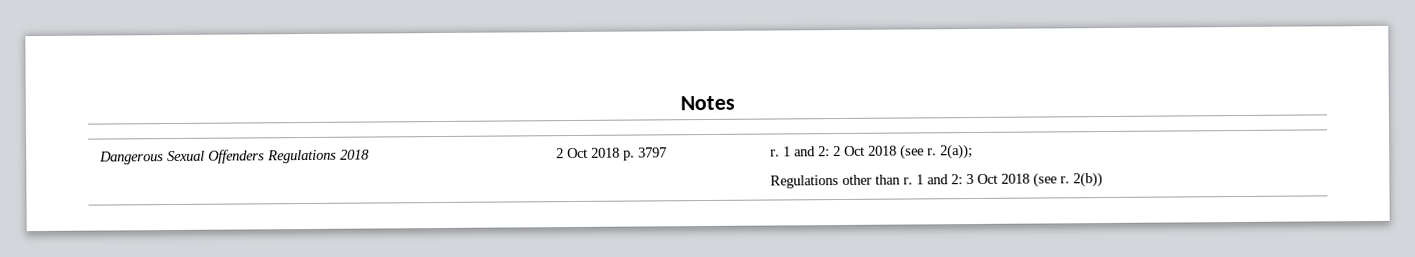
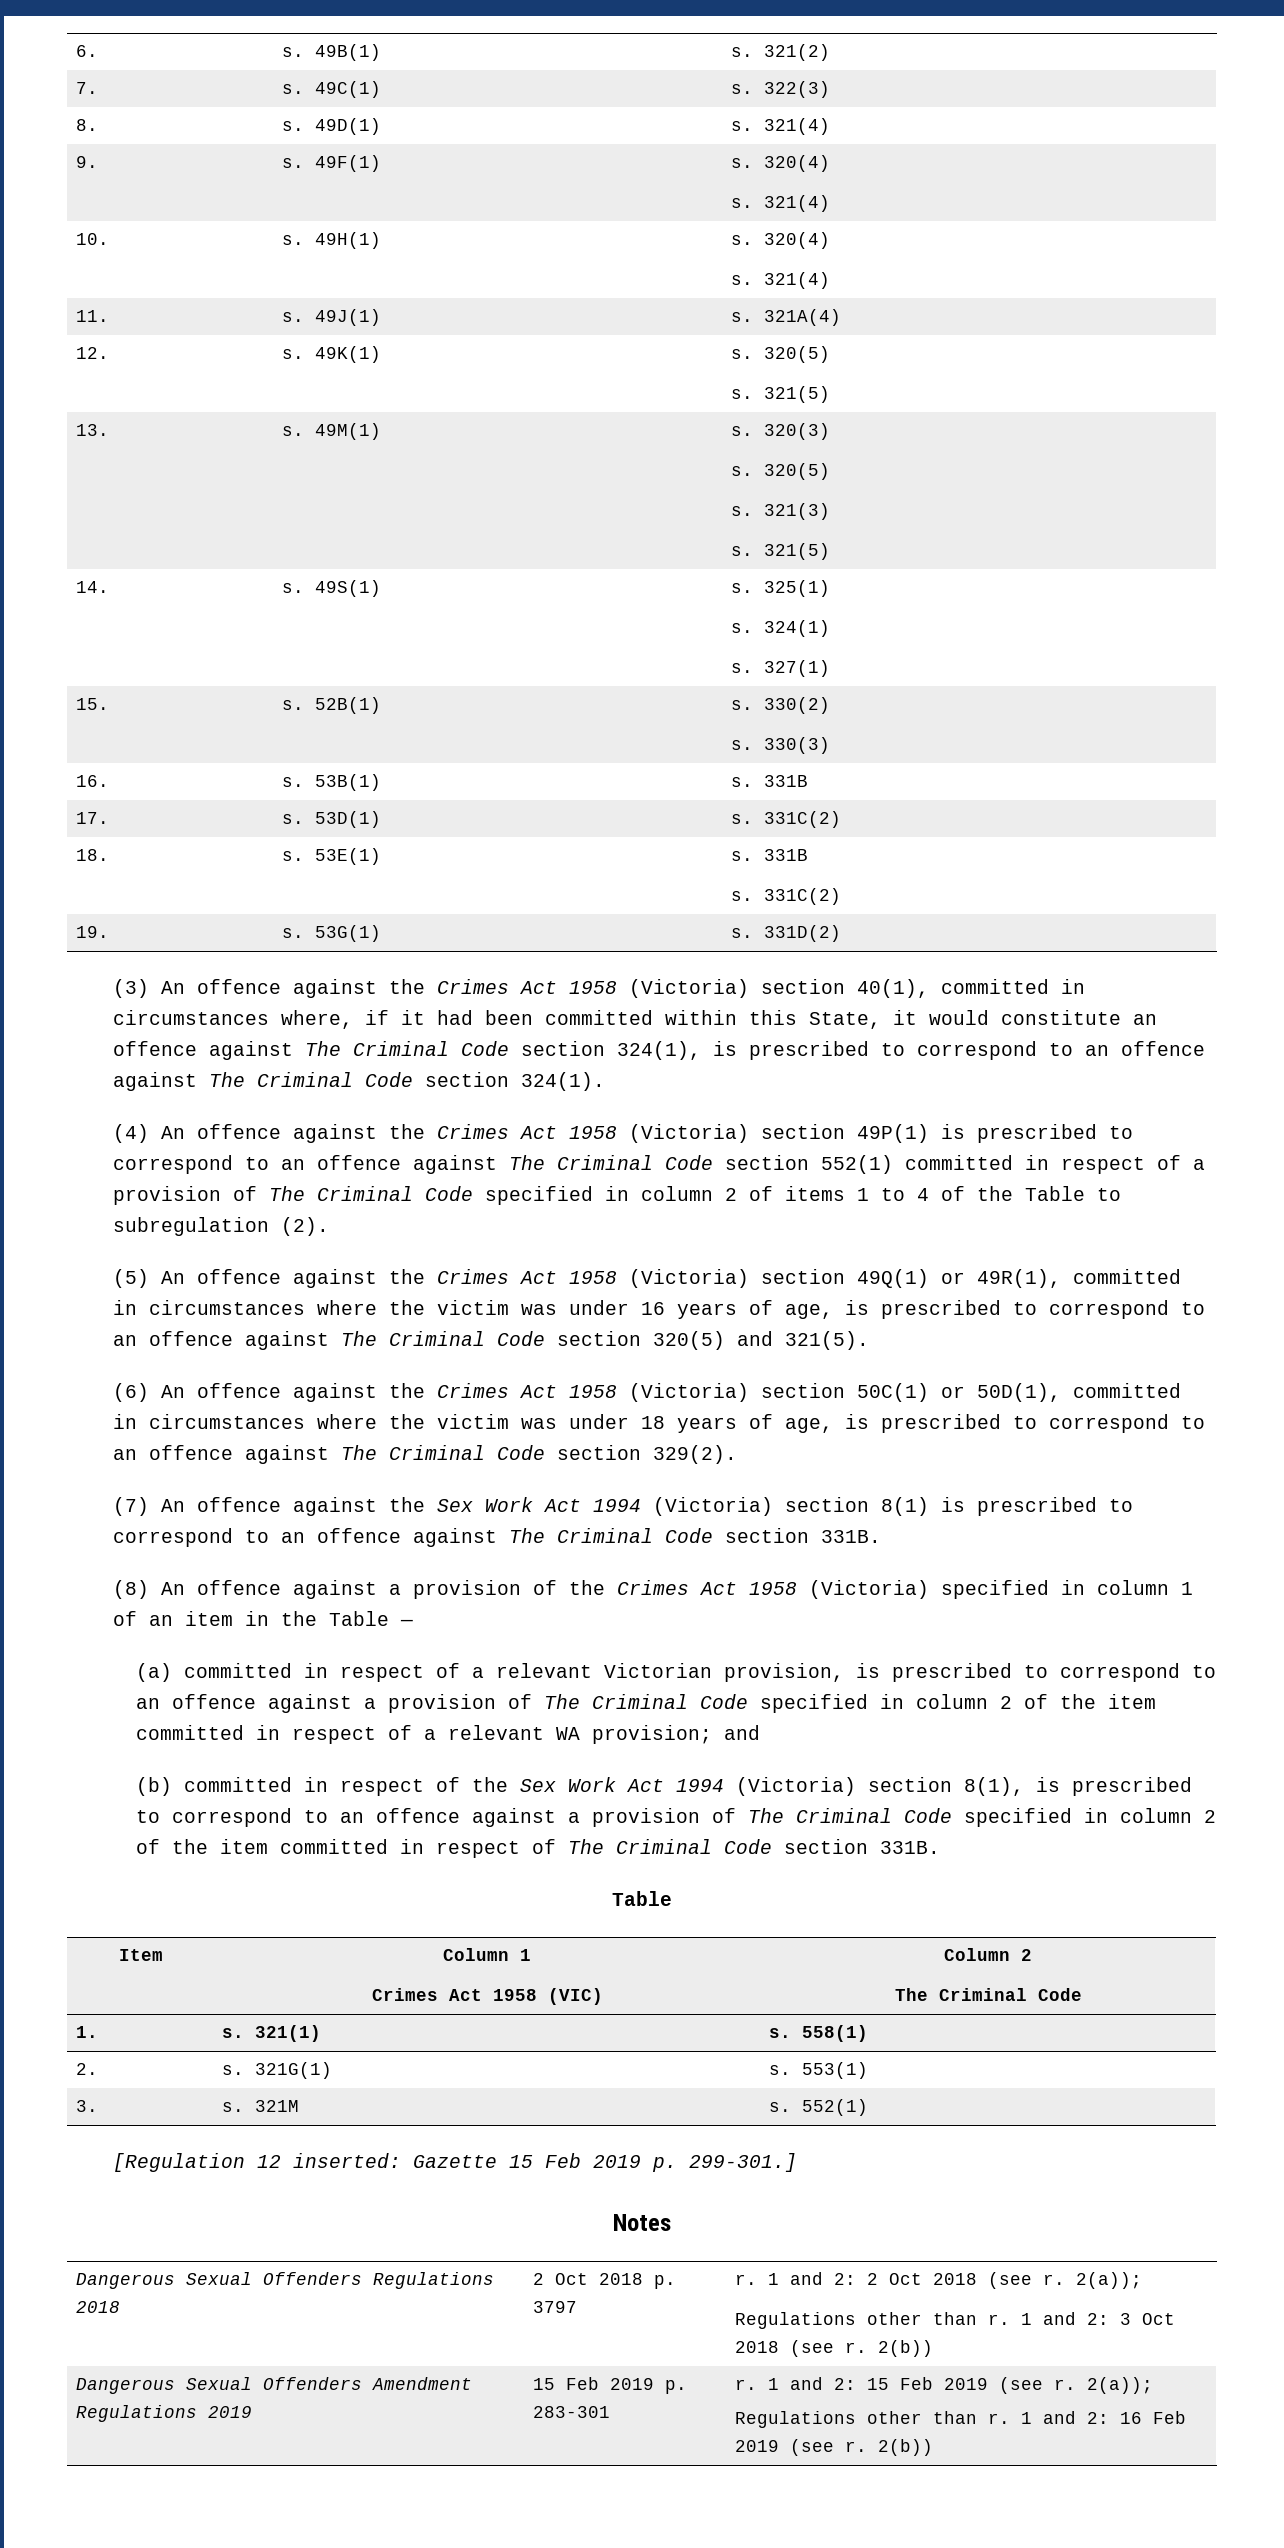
(679, 103) none -> [75,45,98,57] [281,44,381,61] [730,44,830,61] [75,82,98,94] [281,81,381,98] [730,81,830,98] [75,119,98,131] [281,118,381,135] [730,118,830,135] [75,156,98,168] [281,155,381,172] [730,155,830,172] [730,195,830,212] [75,233,109,245] [281,232,381,249] [730,232,830,249] [730,272,830,289] [75,310,109,322] [281,309,381,326] [730,309,841,326] [75,347,109,359] [281,346,381,363] [730,346,830,363] [730,386,830,403] [75,424,109,436] [281,423,381,440] [730,423,830,440] [730,463,830,480] [730,503,830,520] [730,543,830,560] [75,581,109,593] [281,580,381,597] [730,580,830,597] [730,620,830,637] [730,660,830,677] [75,698,109,710] [281,697,381,714] [730,697,830,714] [730,737,830,754] [75,775,109,787] [281,774,381,791] [730,775,808,787] [75,812,109,824] [281,811,381,828] [730,811,841,828] [75,849,109,861] [281,848,381,865] [730,849,808,861] [730,888,841,905] [75,926,109,938] [281,925,381,942] [730,925,841,942] [113,979,1086,998] [113,1010,1158,1029] [113,1041,1206,1060] [113,1072,606,1091] [113,1124,1134,1143] [113,1155,1206,1174] [113,1186,1122,1205] [113,1217,330,1236] [113,1269,1182,1288] [113,1300,1206,1319] [113,1331,870,1350] [113,1383,1182,1402] [113,1414,1206,1433] [113,1445,738,1464] [113,1497,1134,1516] [113,1528,882,1547] [113,1580,1194,1599] [113,1611,414,1626] [136,1663,1217,1682] [136,1694,1157,1713] [136,1725,761,1744] [136,1777,1193,1796] [136,1808,1217,1827] [136,1839,941,1858] [612,1891,672,1906] [118,1949,163,1961] [443,1948,531,1961] [371,1988,603,2005] [944,1948,1032,1961] [894,1988,1082,2001] [75,2026,98,2038] [221,2025,321,2042] [768,2025,868,2042] [75,2063,98,2075] [221,2062,332,2079] [768,2062,868,2079] [75,2100,98,2112] [221,2100,299,2112] [768,2099,868,2116] [113,2153,798,2172] 6. | s. 49B(1) | s. 321(2) // 7. | s. 49C(1) | s. 322(3) // 8. | s. 49D(1) | s. 321(4) // 9. | s. 49F(1) | s. 320(4) // s. 321(4) // 10. | s. 49H(1) | s. 320(4) // s. 321(4) // 11. | s. 49J(1) | s. 321A(4) // 12. | s. 49K(1) | s. 320(5) // s. 321(5) // 13. | s. 49M(1) | s. 320(3) // s. 320(5) // s. 321(3) // s. 321(5) // 14. | s. 49S(1) | s. 325(1) // s. 324(1) // s. 327(1) // 15. | s. 52B(1) | s. 330(2) // s. 330(3) // 16. | s. 53B(1) | s. 331B // 17. | s. 53D(1) | s. 331C(2) // 18. | s. 53E(1) | s. 331B // s. 331C(2) // 19. | s. 53G(1) | s. 331D(2) // (3) An offence against the Crimes Act 1958 (Victoria) section 40(1), committed in circumstances where, if it had been committed within this State, it would constitute an offence against The Criminal Code section 324(1), is prescribed to correspond to an offence against The Criminal Code section 324(1). // (4) An offence against the Crimes Act 1958 (Victoria) section 49P(1) is prescribed to correspond to an offence against The Criminal Code section 552(1) committed in respect of a provision of The Criminal Code specified in column 2 of items 1 to 4 of the Table to subregulation (2). // (5) An offence against the Crimes Act 1958 (Victoria) section 49Q(1) or 49R(1), committed in circumstances where the victim was under 16 years of age, is prescribed to correspond to an offence against The Criminal Code section 320(5) and 321(5). // (6) An offence against the Crimes Act 1958 (Victoria) section 50C(1) or 50D(1), committed in circumstances where the victim was under 18 years of age, is prescribed to correspond to an offence against The Criminal Code section 329(2). // (7) An offence against the Sex Work Act 1994 (Victoria) section 8(1) is prescribed to correspond to an offence against The Criminal Code section 331B. // (8) An offence against a provision of the Crimes Act 1958 (Victoria) specified in column 1 of an item in the Table — // (a) committed in respect of a relevant Victorian provision, is prescribed to correspond to an offence against a provision of The Criminal Code specified in column 2 of the item committed in respect of a relevant WA provision; and // (b) committed in respect of the Sex Work Act 1994 (Victoria) section 8(1), is prescribed to correspond to an offence against a provision of The Criminal Code specified in column 2 of the item committed in respect of The Criminal Code section 331B. // Table // Item | Column 1 // Crimes Act 1958 (VIC) | Column 2 // The Criminal Code // 1. | s. 321(1) | s. 558(1) // 2. | s. 321G(1) | s. 553(1) // 3. | s. 321M | s. 552(1) // [Regulation 12 inserted: Gazette 15 Feb 2019 p. 299-301.] //
(1104, 180) none -> [75,2377,472,2394] [75,2405,252,2422] [532,2377,687,2394] [532,2406,610,2418] [734,2377,1153,2394] [734,2411,1186,2428] [734,2439,933,2456] // Dangerous Sexual Offenders Amendment Regulations 2019 | 15 Feb 2019 p. 283-301 | r. 1 and 2: 15 Feb 2019 (see r. 2(a)); // Regulations other than r. 1 and 2: 16 Feb 2019 (see r. 2(b))

